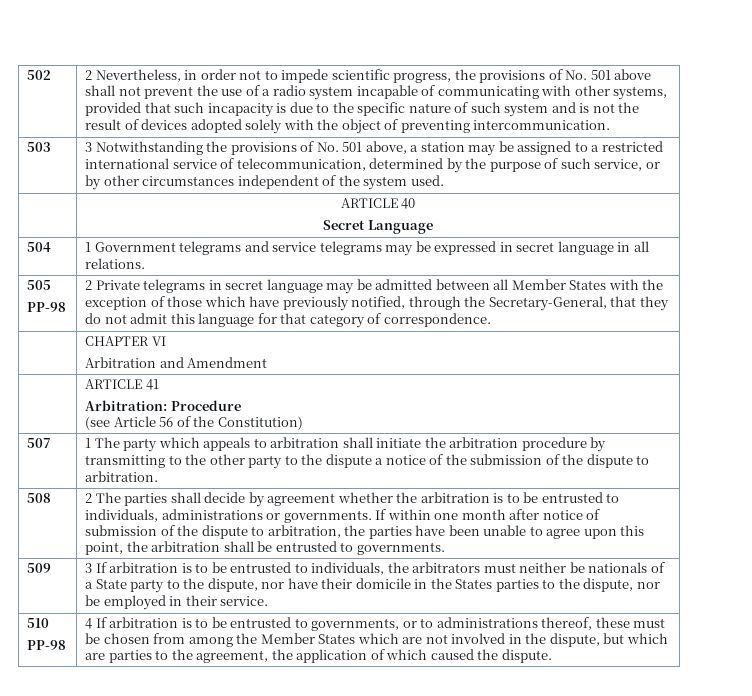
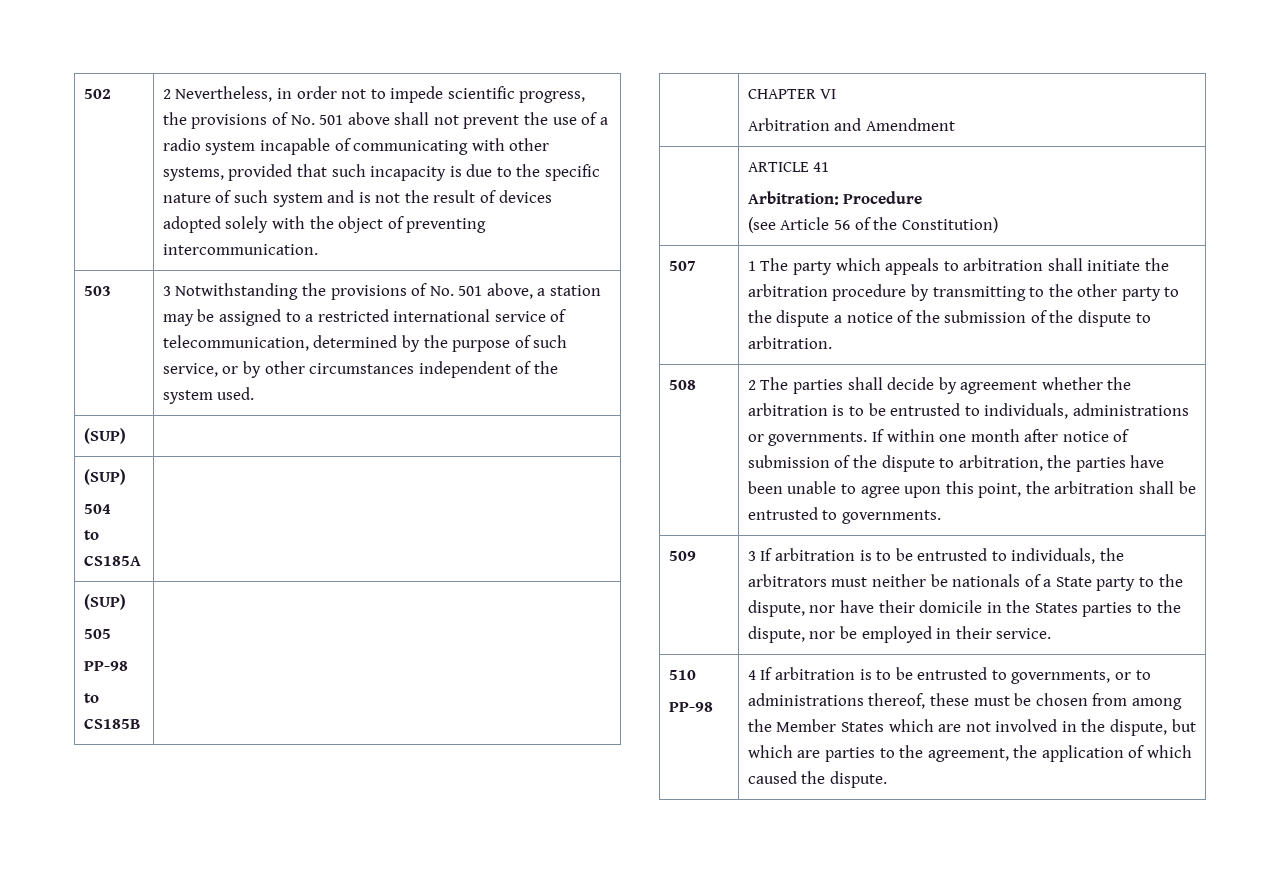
[340,198,416,209] [323,220,433,234] [27,242,52,252] [85,241,649,256] [85,258,146,269] [27,280,52,290] [27,302,67,312] [85,279,664,294] [85,296,669,311] [85,313,491,328] | ARTICLE 40 // Secret Language // 504 | 1 Government telegrams and service telegrams may be expressed in secret language in all relations. // 505 // PP-98 | 2 Private telegrams in secret language may be admitted between all Member States with the exception of those which have previously notified, through the Secretary-General, that they do not admit this language for that category of correspondence. -> [83,428,126,444] [83,469,126,485] [83,504,111,514] [83,530,99,540] [83,555,141,566] [83,594,126,610] [83,629,111,639] [83,661,128,671] [83,693,99,703] [83,718,141,729] (SUP) | // (SUP) // 504 // to CS185A | // (SUP) // 505 // PP-98 // to CS185B |

